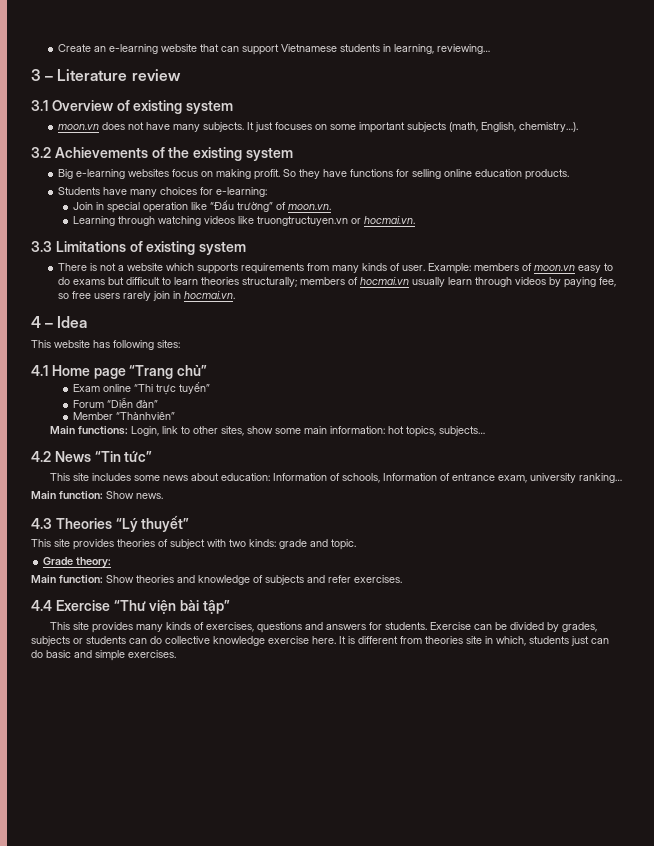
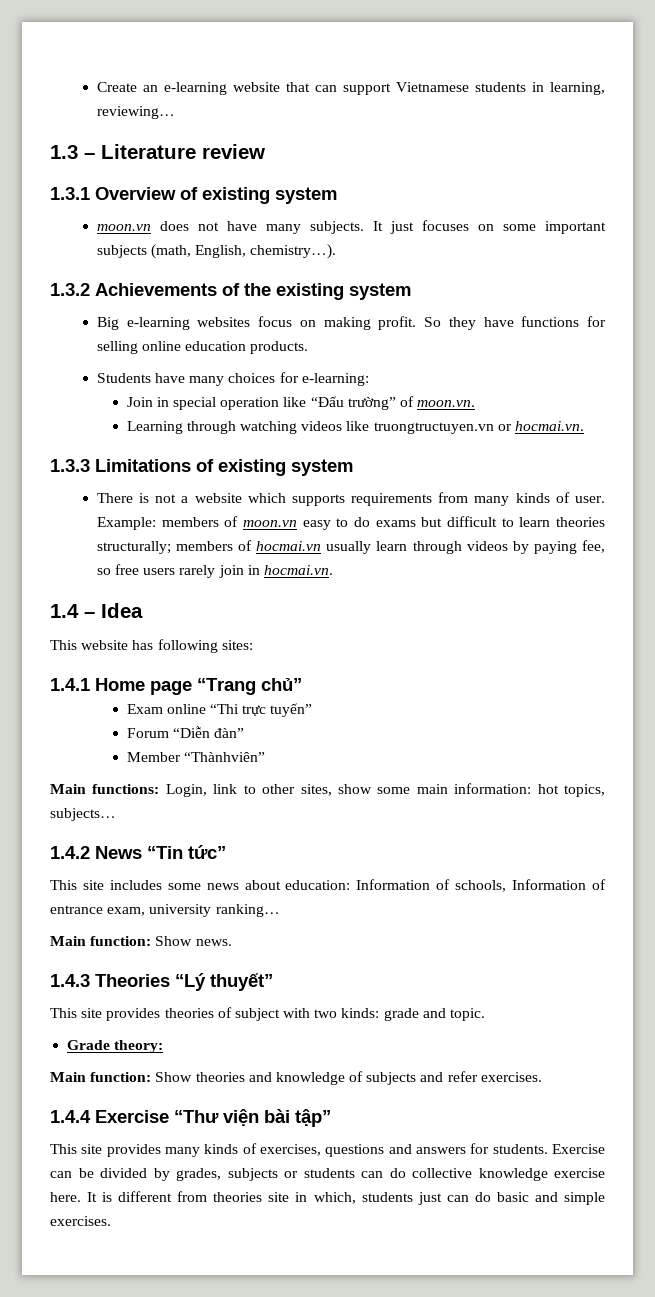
[31,69,41,81] 3 -> [50,145,78,159] 1.3
[31,100,48,111] 3.1 -> [50,187,90,200] 1.3.1
[31,147,51,158] 3.2 -> [50,283,90,296] 1.3.2
[31,241,52,252] 3.3 -> [50,459,90,472] 1.3.3
[31,316,41,328] 4 -> [50,604,79,618] 1.4
[31,365,48,376] 4.1 -> [50,678,90,691] 1.4.1
[31,451,51,462] 4.2 -> [50,846,90,859] 1.4.2
[31,518,52,529] 4.3 -> [50,974,90,987] 1.4.3
[31,600,52,611] 4.4 -> [50,1110,91,1123] 1.4.4

